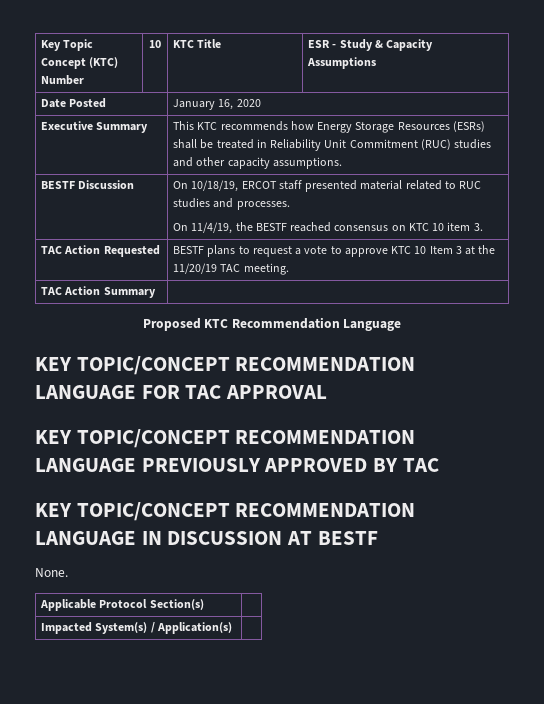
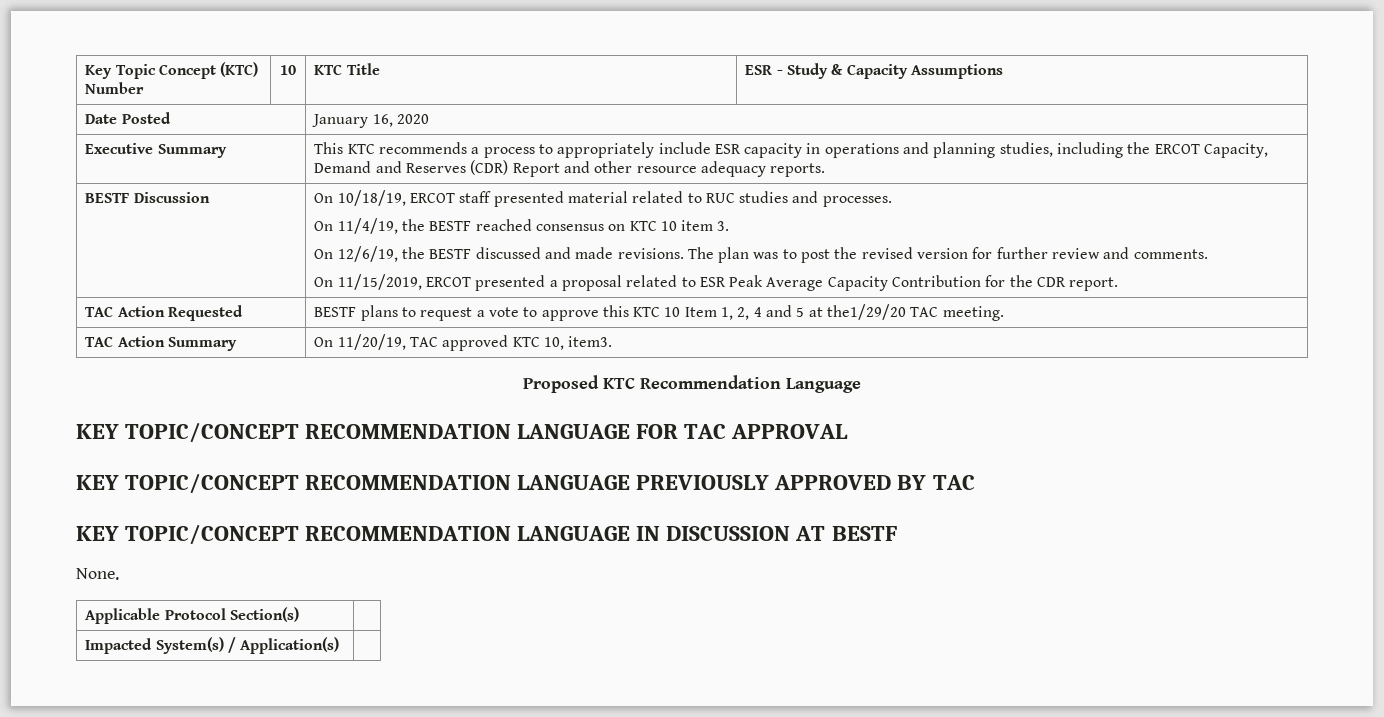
[290,121,485,133] [173,139,492,151] [173,157,342,169] how Energy Storage Resources (ESRs) shall be treated in Reliability Unit Commitment (RUC) studies and other capacity assumptions. -> [471,142,1269,158] [314,160,826,177] a process to appropriately include ESR capacity in operations and planning studies, including the ERCOT Capacity, Demand and Reserves (CDR) Report and other resource adequacy reports.
(483, 227) none -> [314,246,1208,263] [314,274,1119,291] // On 12/6/19, the BESTF discussed and made revisions. The plan was to post the revised version for further review and comments. // On 11/15/2019, ERCOT presented a proposal related to ESR Peak Average Capacity Contribution for the CDR report.
(388, 252) none -> [602,305,629,317] this
[455,245,496,255] [173,263,218,274] 3 at the 11/20/19 -> [721,304,907,320] 1, 2, 4 and 5 at the1/29/20
(156, 292) none -> [314,334,613,351] On 11/20/19, TAC approved KTC 10, item3.

